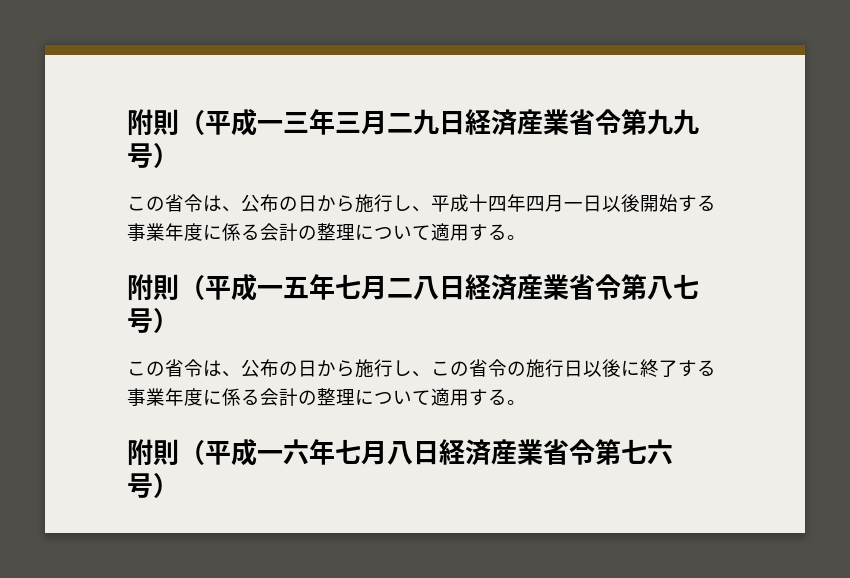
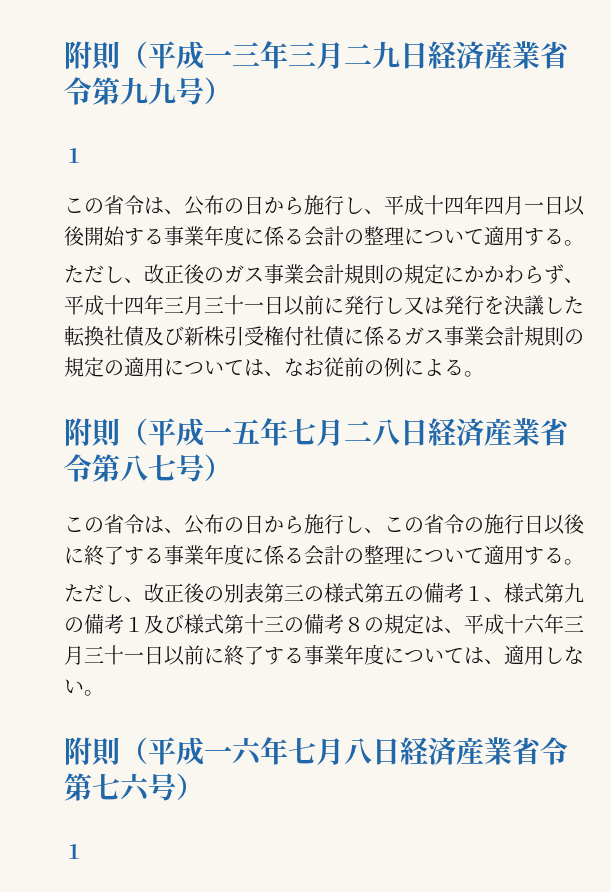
(179, 155) none -> [64,148,84,163] // １
(526, 237) none -> [64,264,584,285] [64,295,584,316] [64,326,584,347] [64,357,484,377] // ただし、改正後のガス事業会計規則の規定にかかわらず、平成十四年三月三十一日以前に発行し又は発行を決議した転換社債及び新株引受権付社債に係るガス事業会計規則の規定の適用については、なお従前の例による。
(526, 402) none -> [64,583,584,603] [64,614,584,635] [64,644,584,666] [64,679,104,696] // ただし、改正後の別表第三の様式第五の備考１、様式第九の備考１及び様式第十三の備考８の規定は、平成十六年三月三十一日以前に終了する事業年度については、適用しない。
(179, 485) none -> [64,844,84,859] // １

